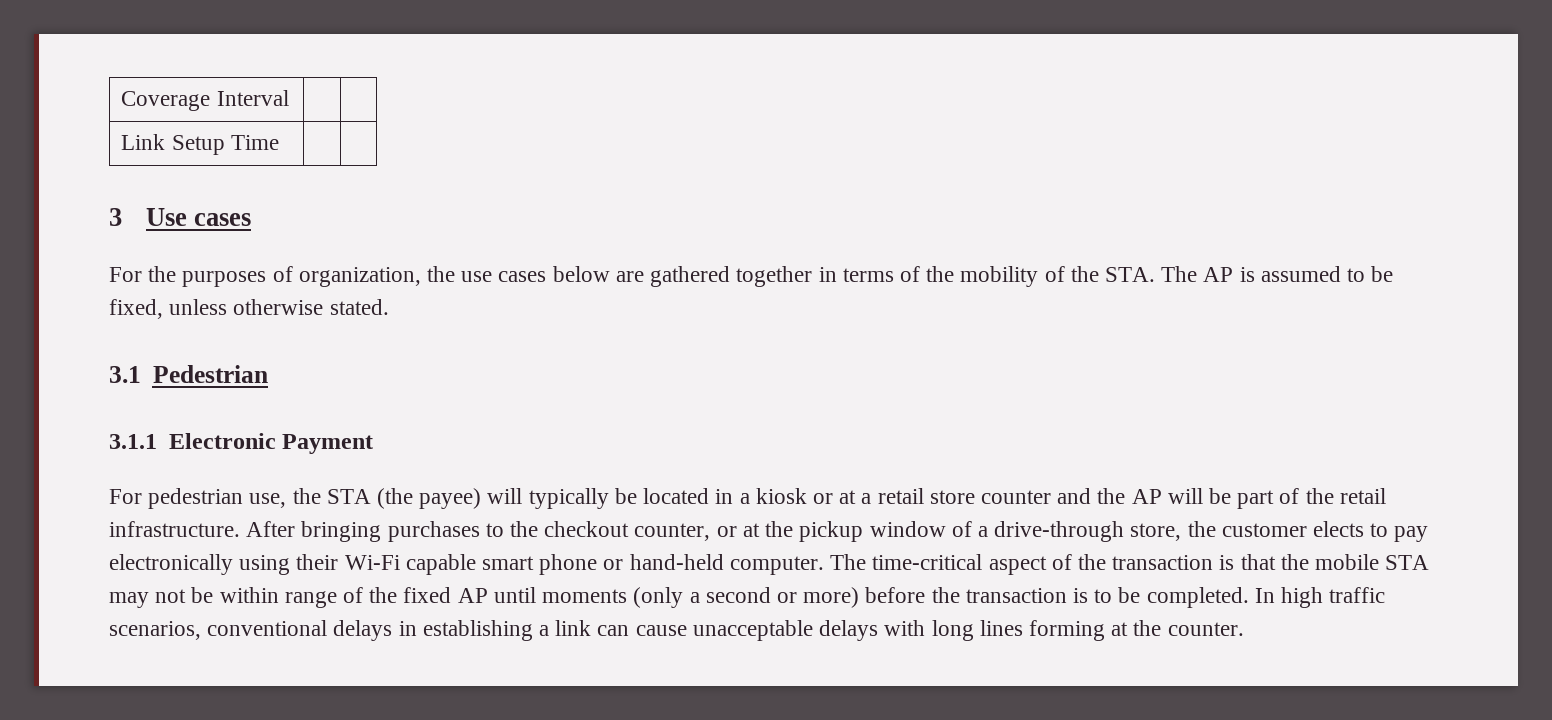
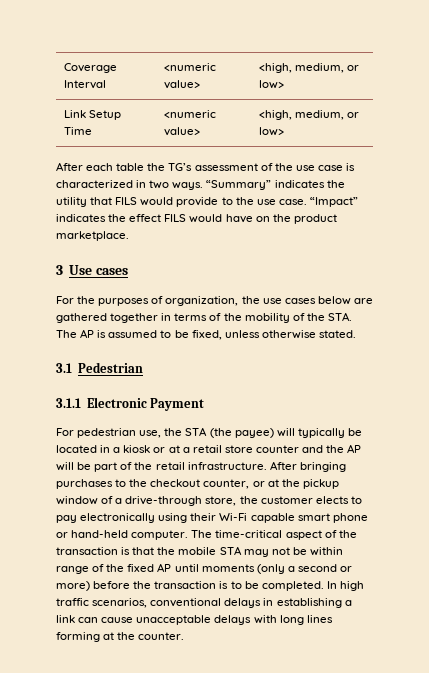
[121,134,279,155] | // Link Setup Time | | -> [163,63,216,71] [163,80,200,89] [258,63,359,73] [258,80,284,89] [63,110,121,120] [63,127,92,135] [163,110,216,118] [163,127,200,136] [258,110,359,120] [258,127,284,136] [56,162,356,171] [56,180,345,190] [56,197,358,207] [56,214,337,224] [56,231,129,241] <numeric value> | <high, medium, or low> // Link Setup Time | <numeric value> | <high, medium, or low> // After each table the TG’s assessment of the use case is characterized in two ways. “Summary” indicates the utility that FILS would provide to the use case. “Impact” indicates the effect FILS would have on the product marketplace.

